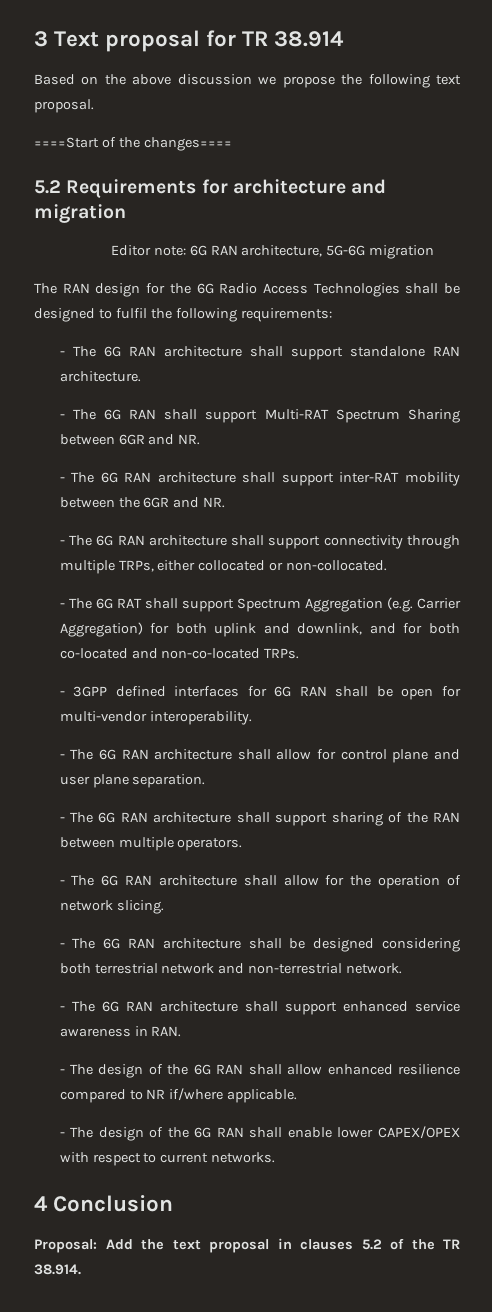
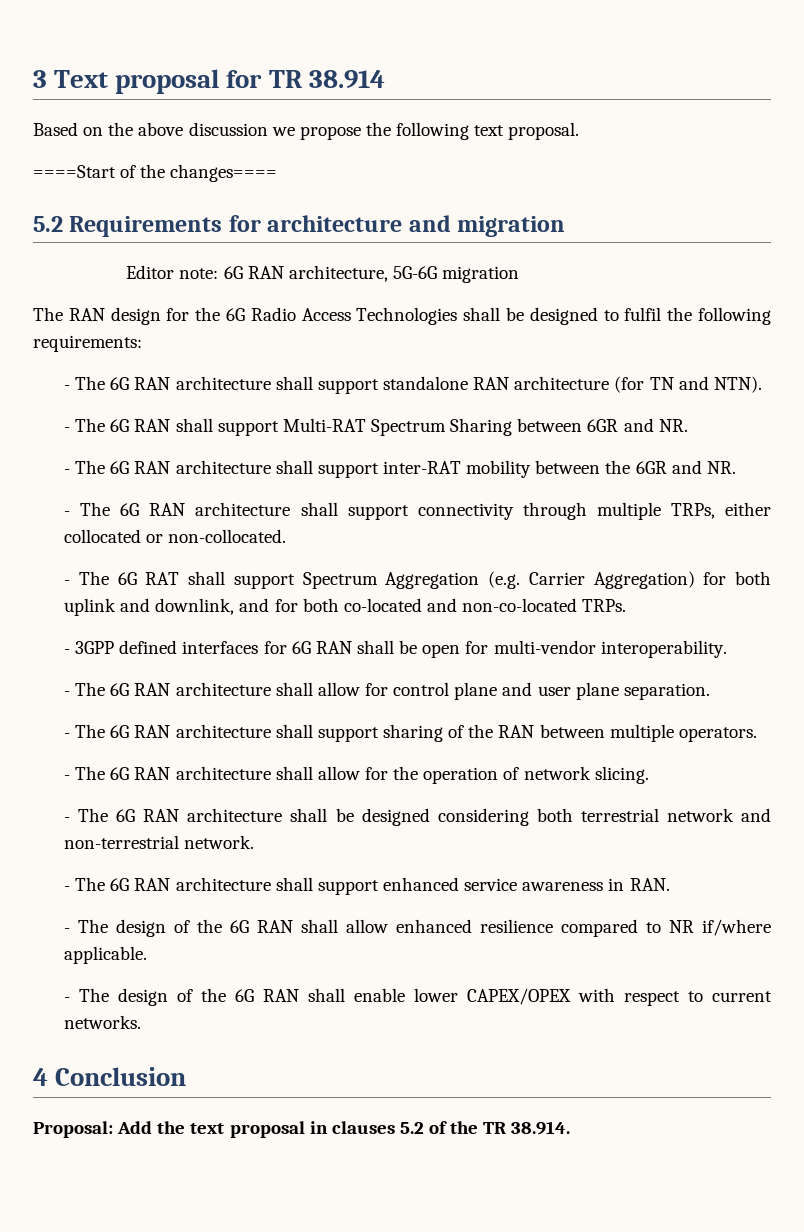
[59,371,141,382] architecture. -> [514,376,762,393] architecture (for TN and NTN).

